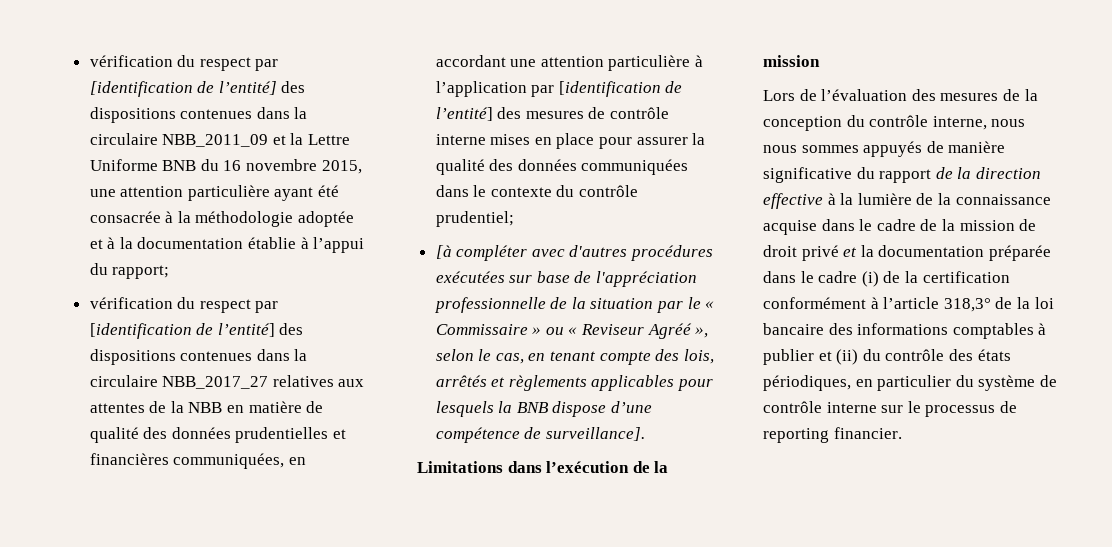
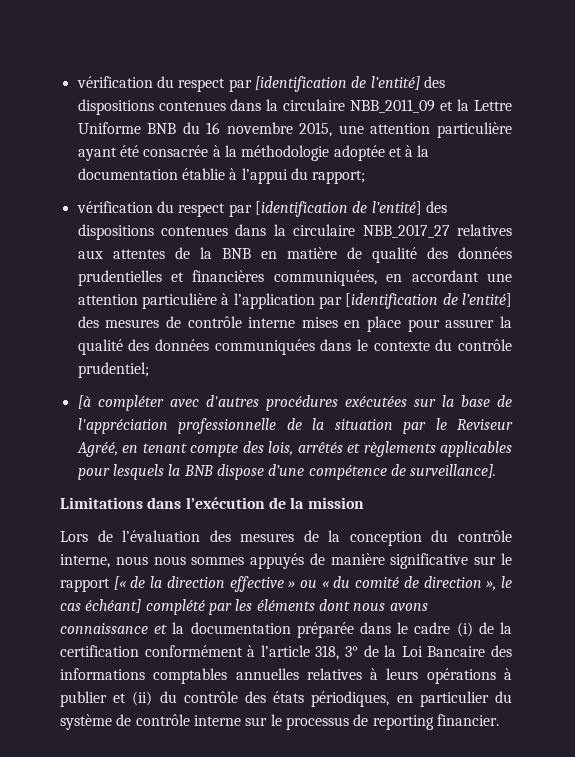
[188,402,223,413] NBB -> [221,248,251,259] BNB
(533, 279) none -> [441,395,454,407] la
[705,301,715,309] [435,323,709,339] [435,349,524,364] « Commissaire » ou « Reviseur Agréé », selon le cas, -> [456,419,513,430] [76,442,118,457] Reviseur Agréé,
[856,167,1041,183] [763,193,1051,209] [763,219,1037,235] [763,245,839,261] du rapport de la direction effective à la lumière de la connaissance acquise dans le cadre de la mission de droit privé -> [474,553,512,565] [60,576,512,592] [60,599,428,615] [60,623,148,634] sur le rapport [« de la direction effective » ou « du comité de direction », le cas échéant] complété par les éléments dont nous avons connaissance
[943,297,1054,312] [763,323,1034,339] 318,3° de la loi bancaire des informations comptables -> [315,645,513,660] [60,668,496,684] 318, 3° de la Loi Bancaire des informations comptables annuelles relatives à leurs opérations

